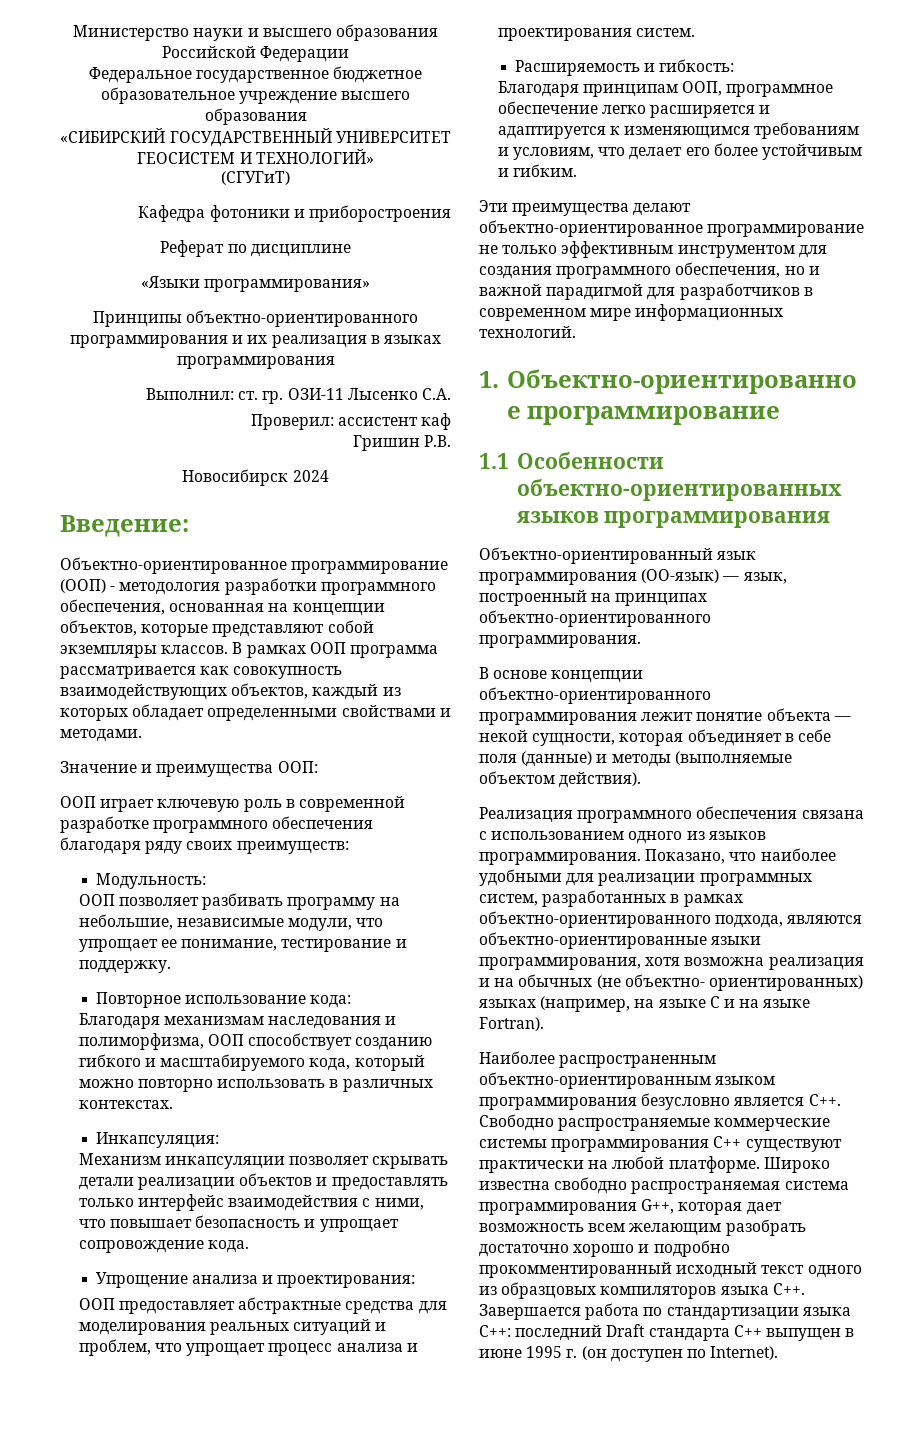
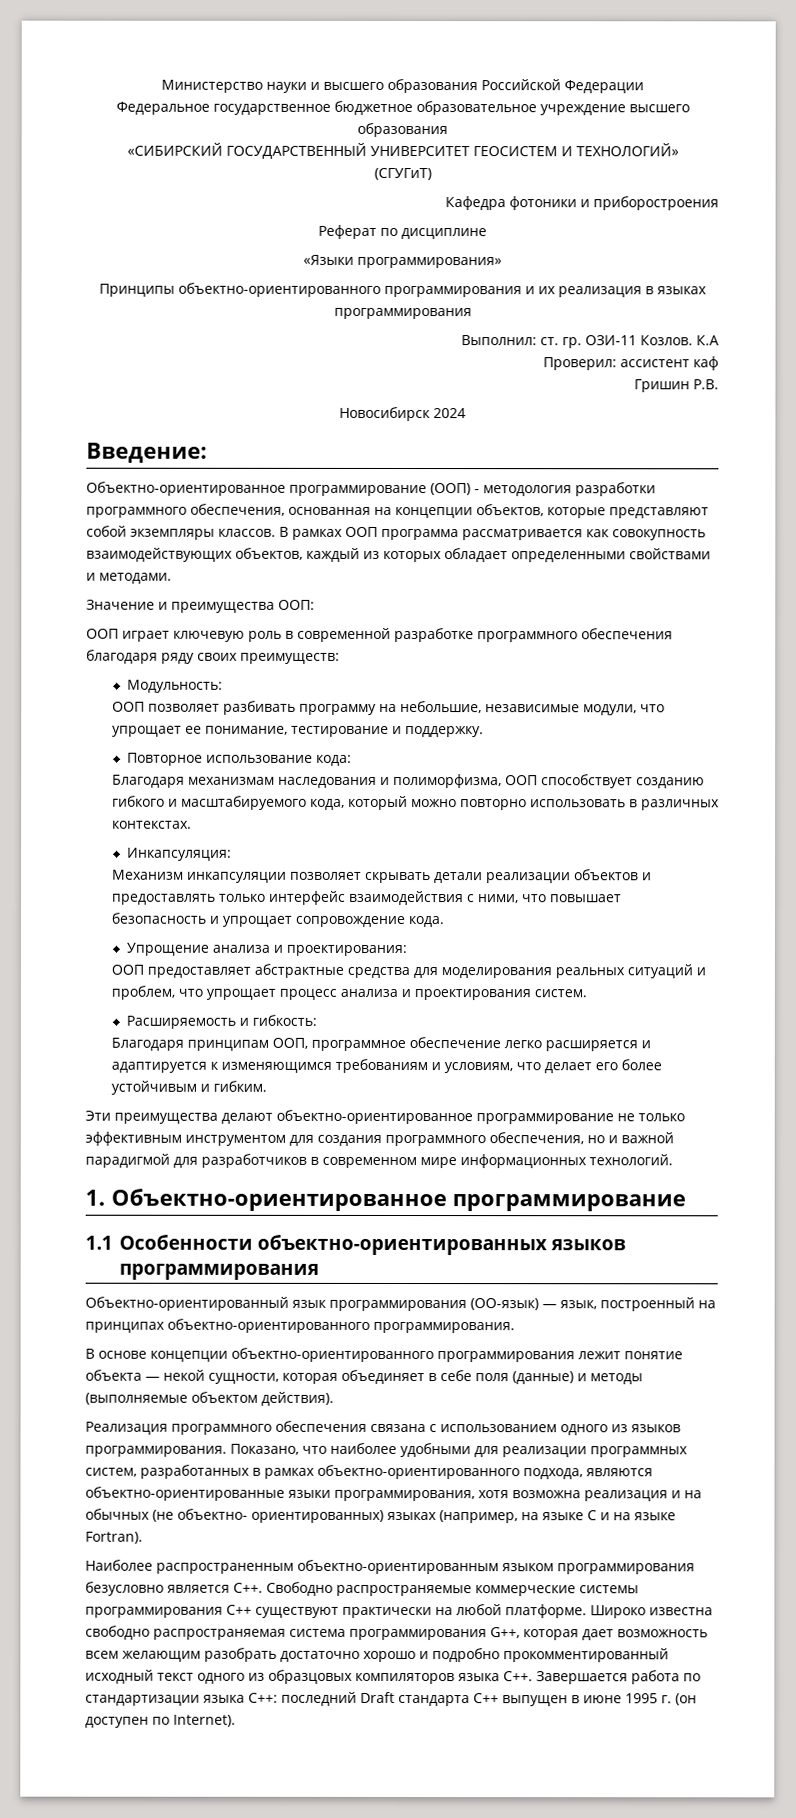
[347,388,451,400] Лысенко С.А. -> [640,335,719,346] Козлов. К.А

